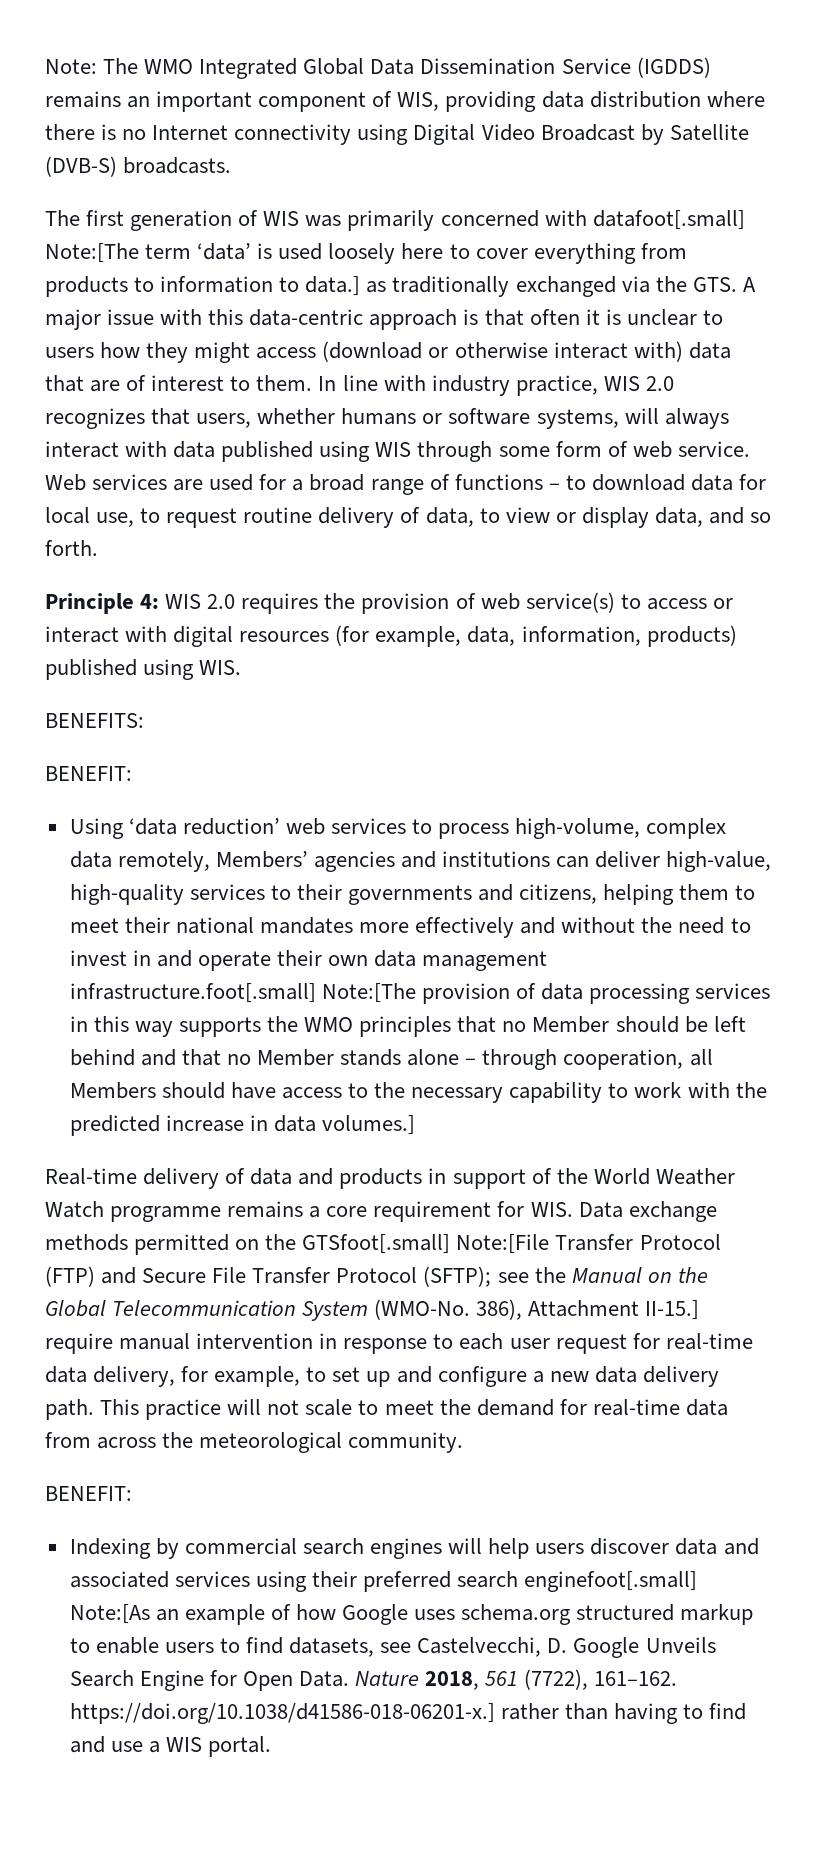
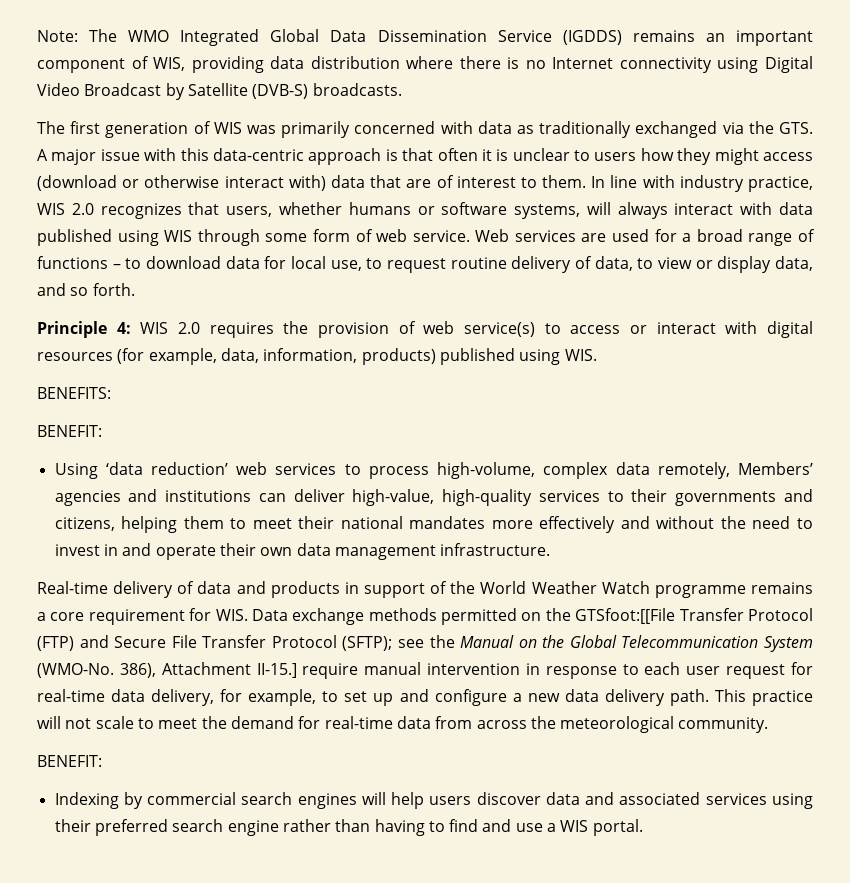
[592,210,745,230] [45,243,687,264] [45,276,361,297] datafoot[.small] Note:[The term ‘data’ is used loosely here to cover everything from products to information to data.] -> [477,121,512,134] data
[69,983,771,1004] [69,1016,746,1037] [69,1049,713,1070] [69,1082,767,1103] [69,1115,416,1136] infrastructure.foot[.small] Note:[The provision of data processing services in this way supports the WMO principles that no Member should be left behind and that no Member stands alone – through cooperation, all Members should have access to the necessary capability to work with the predicted increase in data volumes.] -> [440,543,551,556] infrastructure.
[302,1234,550,1254] GTSfoot[.small] Note:[File -> [575,608,676,624] GTSfoot:[[File
[524,1571,698,1592] [69,1604,754,1625] [69,1637,716,1658] [69,1669,678,1691] [69,1703,495,1724] enginefoot[.small] Note:[As an example of how Google uses schema.org structured markup to enable users to find datasets, see Castelvecchi, D. Google Unveils Search Engine for Open Data. Nature 2018, 561 (7722), 161–162. https://doi.org/10.1038/d41586-018-06201-x.] -> [227,820,279,836] engine

